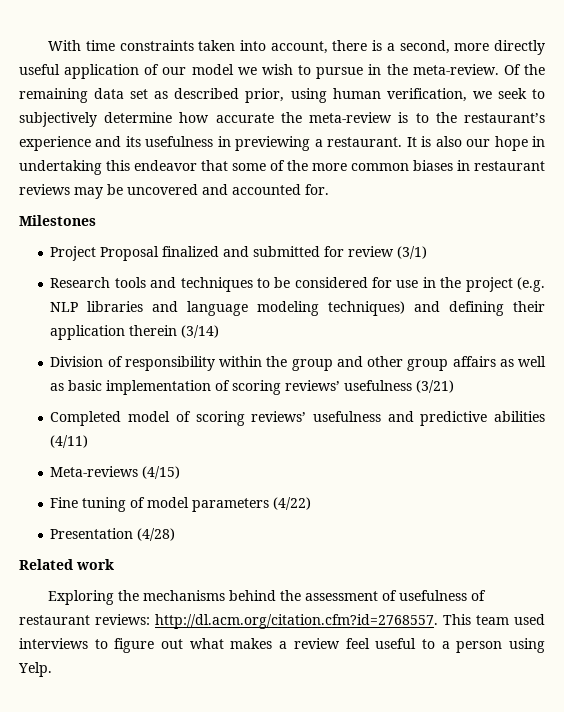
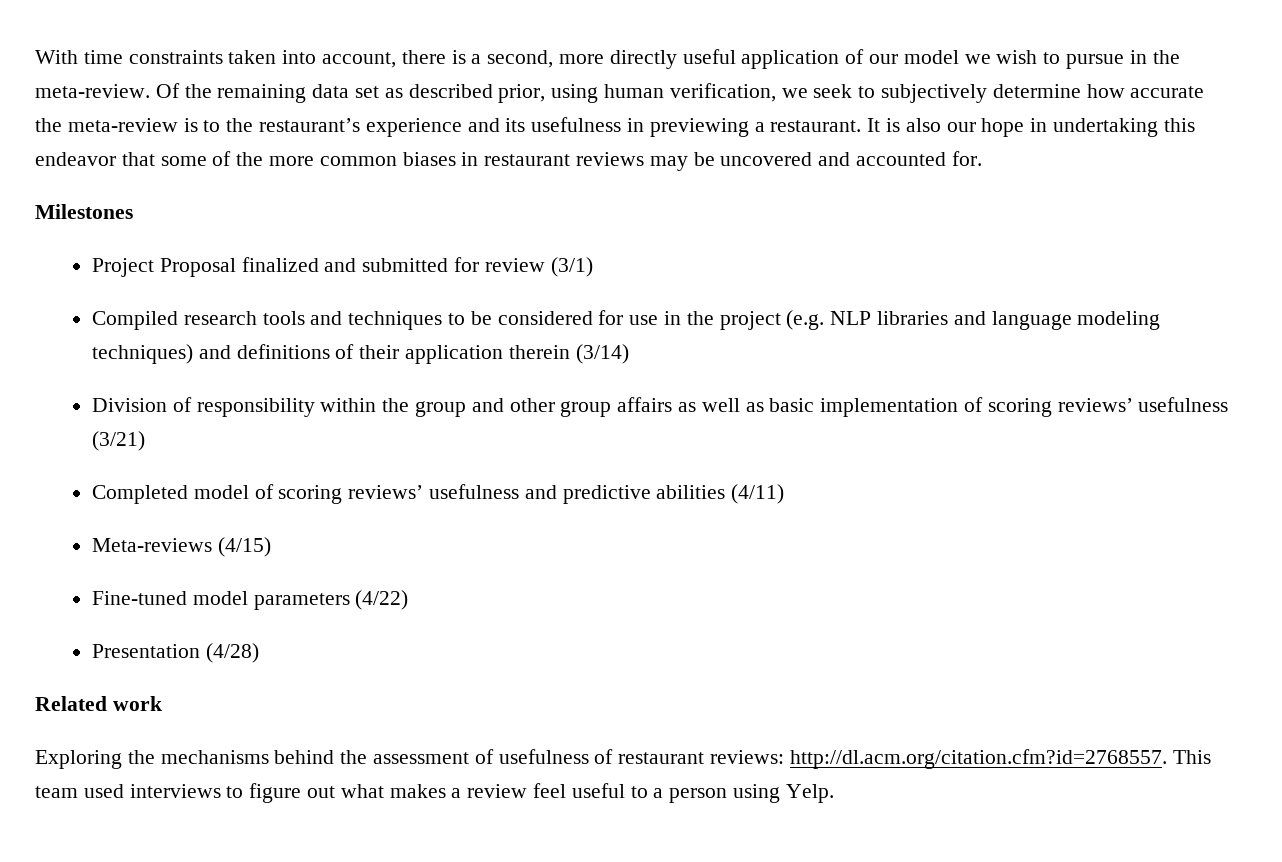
[50,277,111,288] Research -> [91,311,257,330] Compiled research
[449,301,505,316] defining -> [236,344,355,359] definitions of
[50,497,146,512] Fine tuning of -> [91,591,187,605] Fine-tuned

